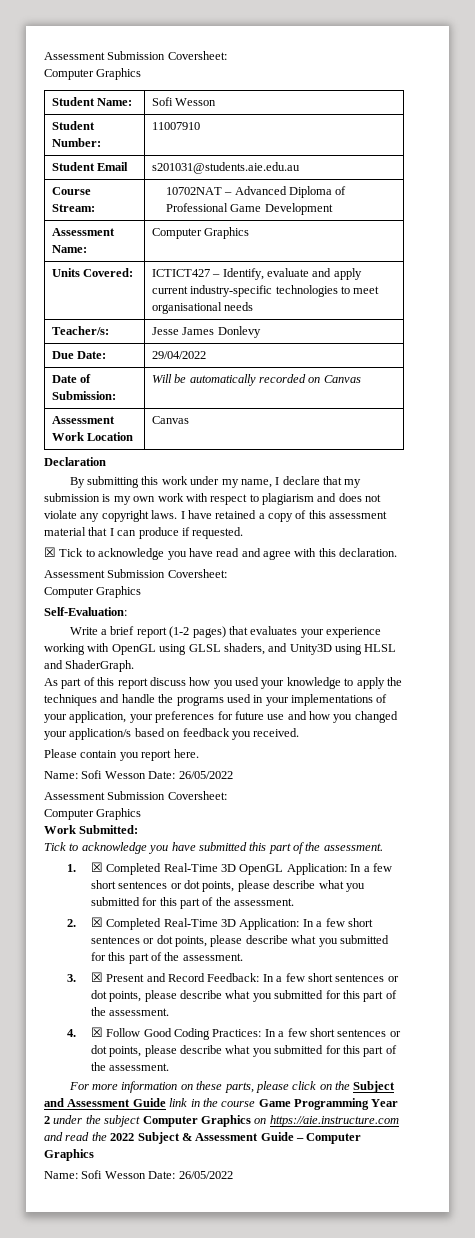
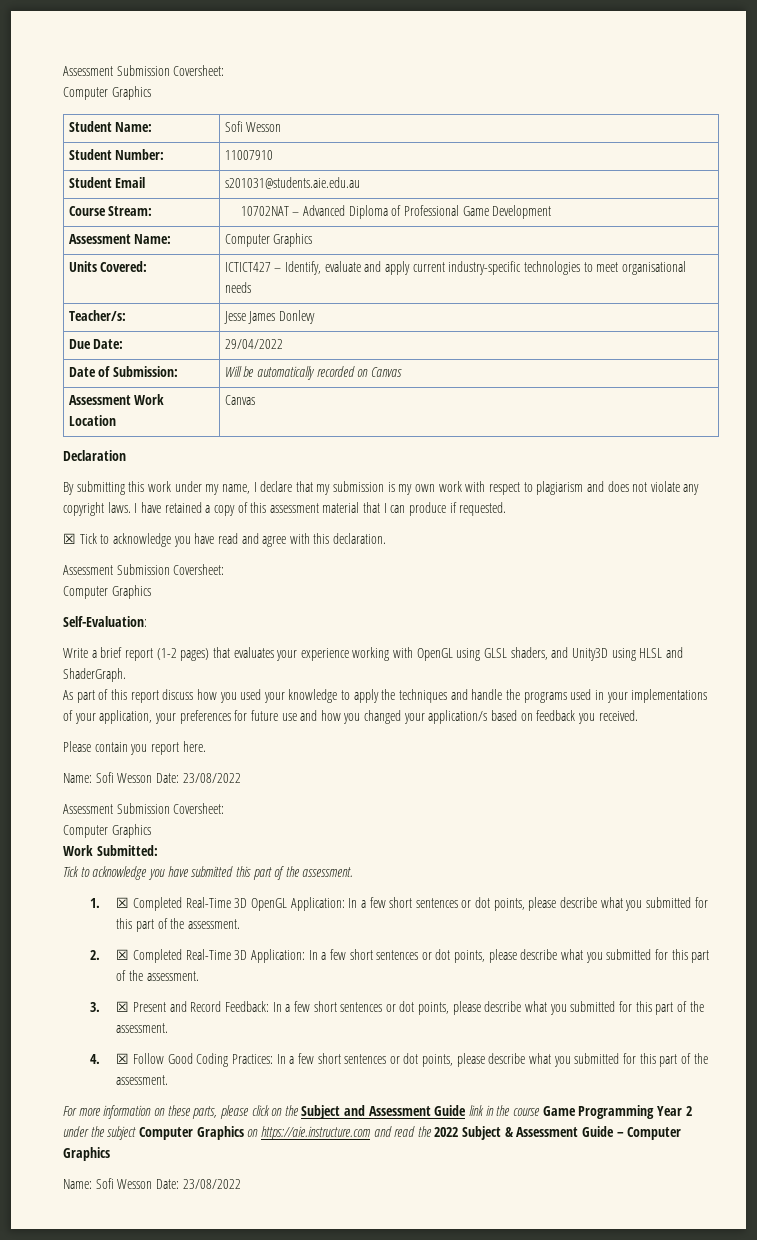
[178,771,233,779] 26/05/2022 -> [182,773,241,783] 23/08/2022
[178,1171,233,1179] 26/05/2022 -> [182,1179,241,1189] 23/08/2022

